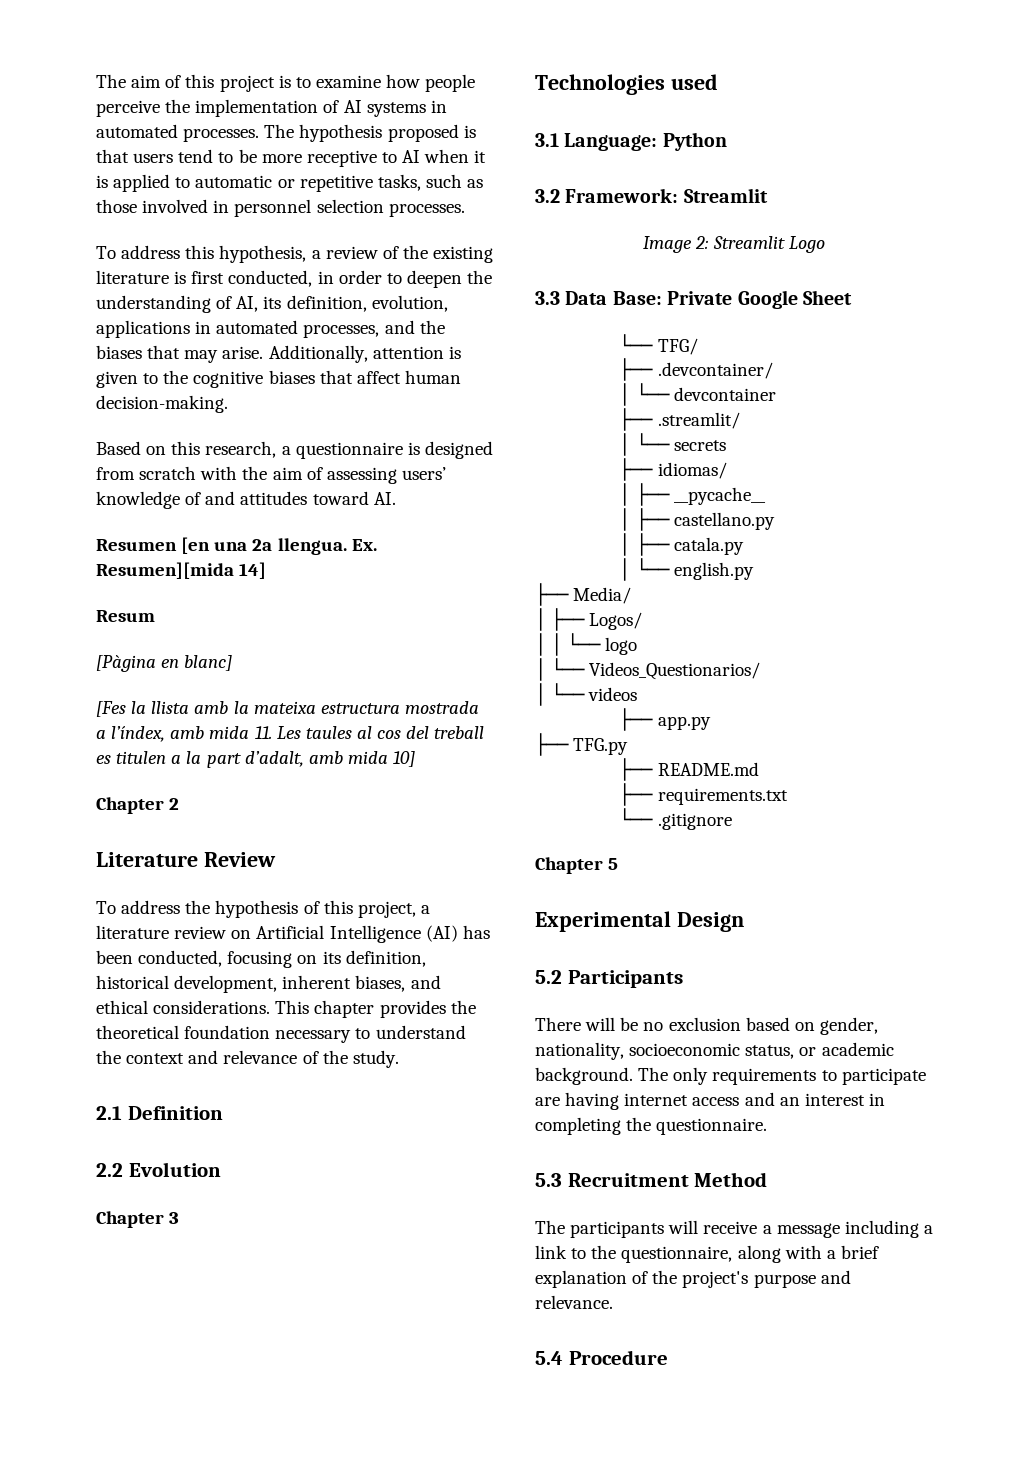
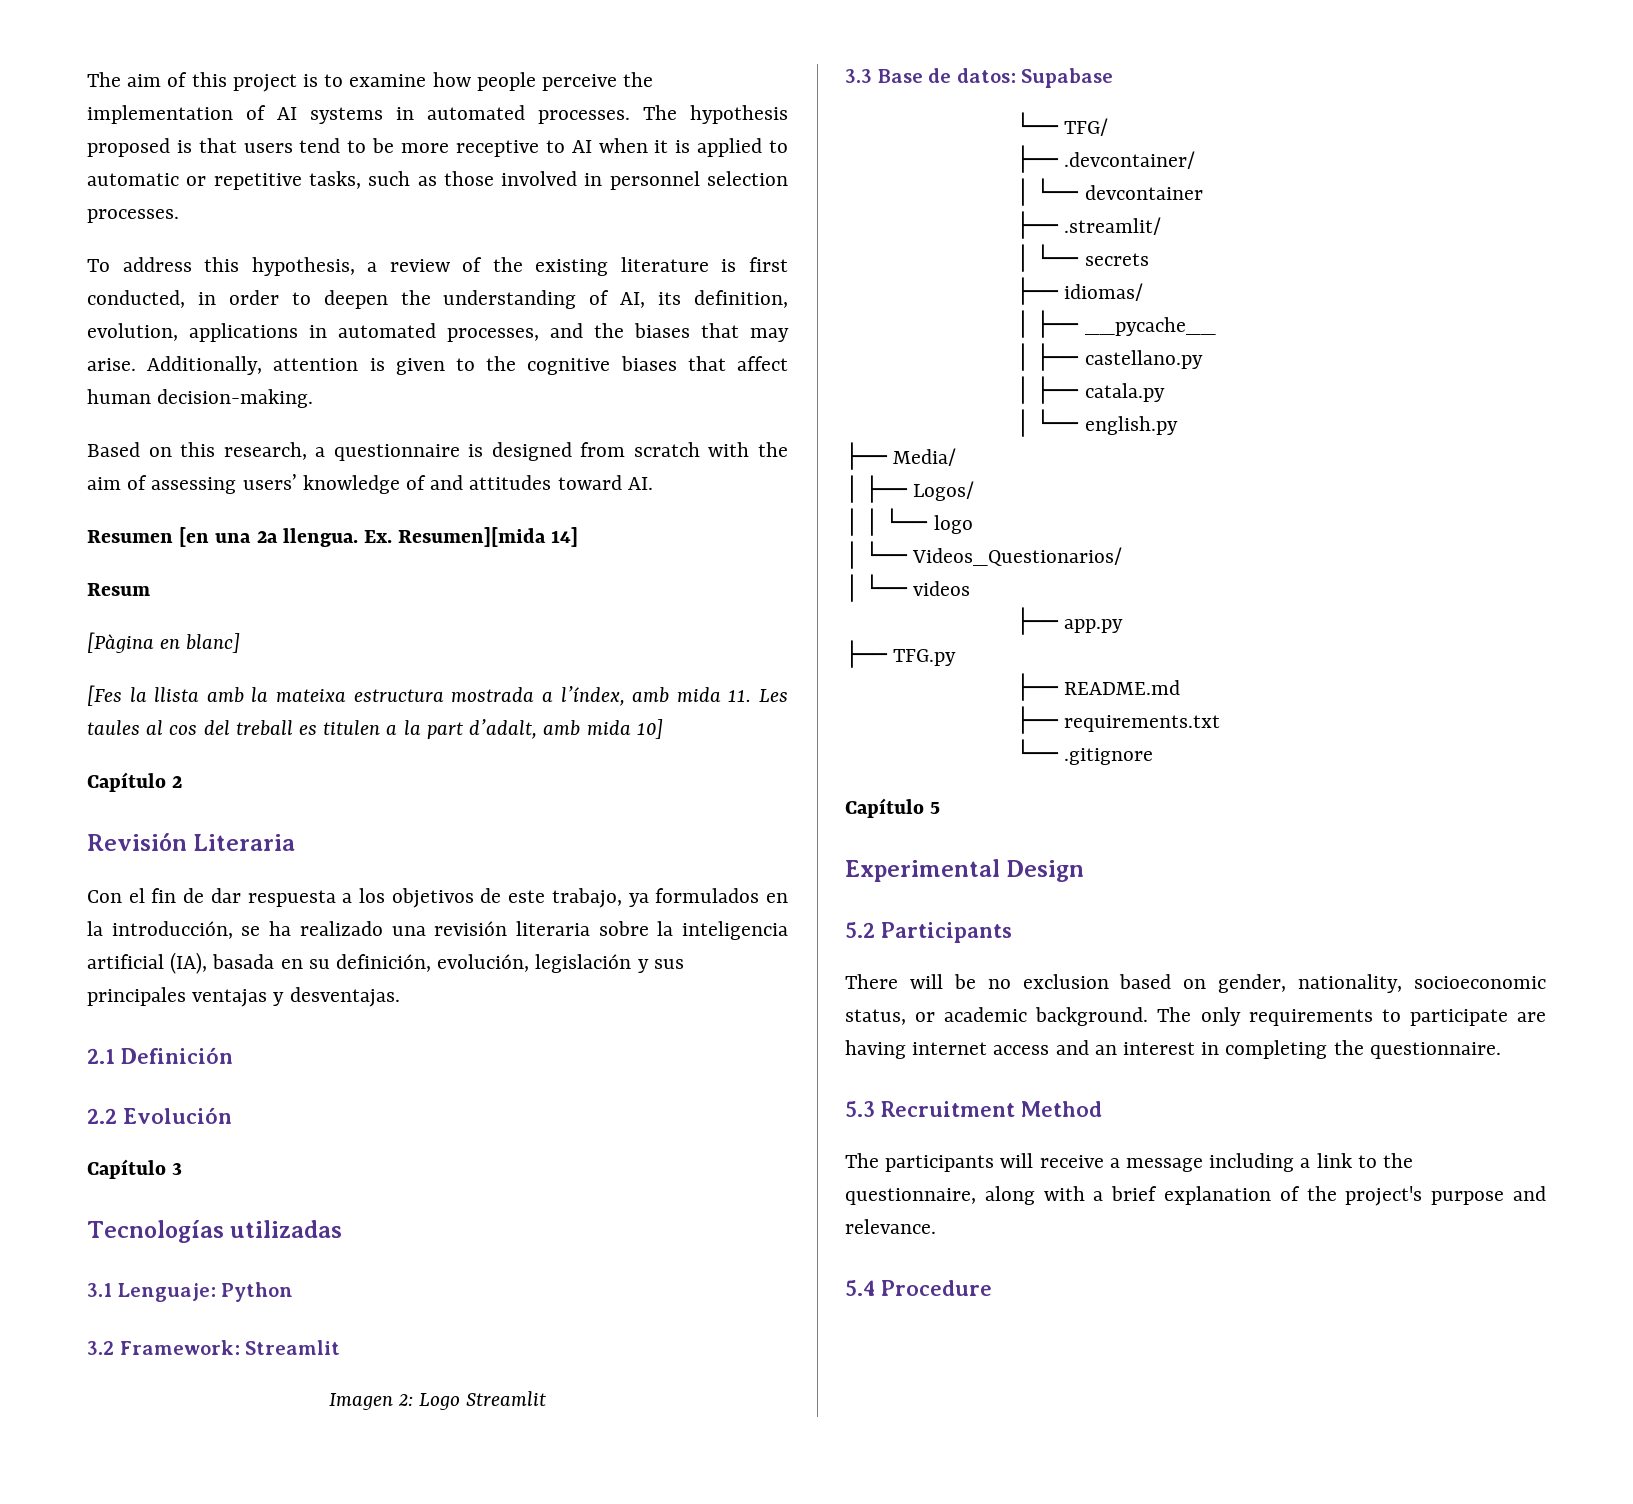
[96,797,164,814] Chapter -> [87,772,166,792] Capítulo
[96,852,276,867] [96,900,430,918] [96,925,490,943] [96,950,426,968] [96,975,441,993] [96,1000,476,1018] [96,1025,466,1043] [96,1050,399,1068] Literature Review // To address the hypothesis of this project, a literature review on Artificial Intelligence (AI) has been conducted, focusing on its definition, historical development, inherent biases, and ethical considerations. This chapter provides the theoretical foundation necessary to understand the context and relevance of the study. -> [87,832,296,851] [87,888,788,908] [87,921,788,940] [87,952,684,974] [87,987,400,1007] Revisión Literaria // Con el fin de dar respuesta a los objetivos de este trabajo, ya formulados en la introducción, se ha realizado una revisión literaria sobre la inteligencia artificial (IA), basada en su definición, evolución, legislación y sus principales ventajas y desventajas.
[127,1106,223,1120] Definition -> [121,1047,233,1064] Definición
[128,1162,221,1177] [96,1211,164,1228] Evolution // Chapter -> [123,1107,232,1124] [87,1159,166,1179] Evolución // Capítulo
[535,74,718,95] Technologies used -> [87,1220,343,1243] Tecnologías utilizadas
[564,133,658,151] Language: -> [117,1283,216,1302] Lenguaje:
[643,236,825,253] Image 2: Streamlit Logo -> [328,1391,547,1410] Imagen 2: Logo Streamlit
[565,290,852,309] Data Base: Private Google Sheet -> [877,68,1114,88] Base de datos: Supabase
[535,857,603,874] Chapter -> [845,798,924,818] Capítulo

